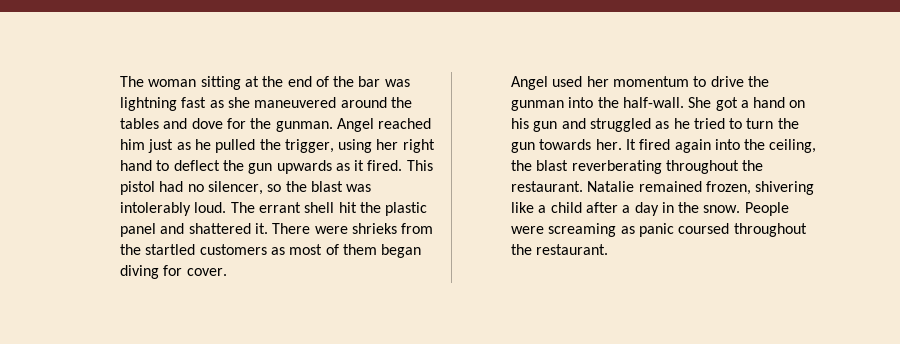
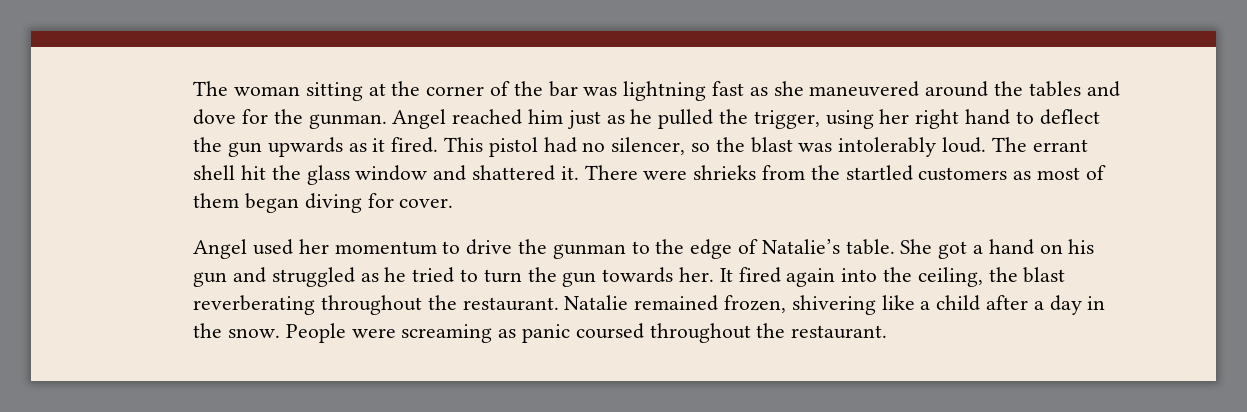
[287,76,312,87] end -> [426,86,485,96] corner
[385,202,428,216] [119,223,156,237] plastic panel -> [306,165,428,185] glass window
[568,97,684,108] into the half-wall. -> [631,239,895,259] to the edge of Natalie’s table.

